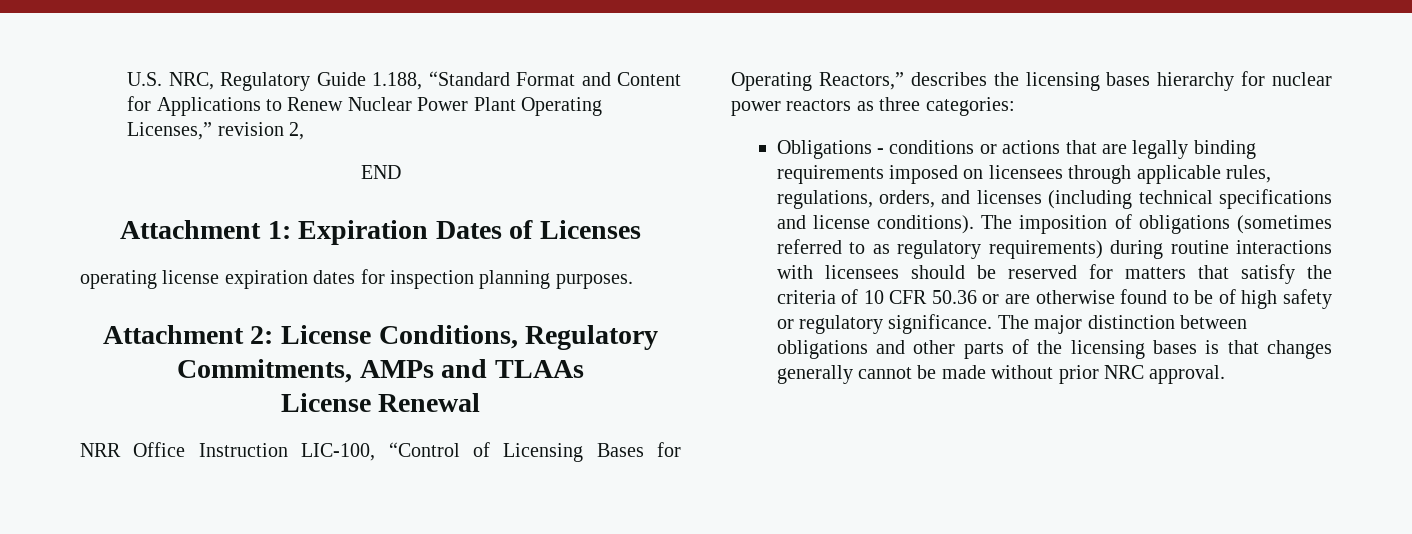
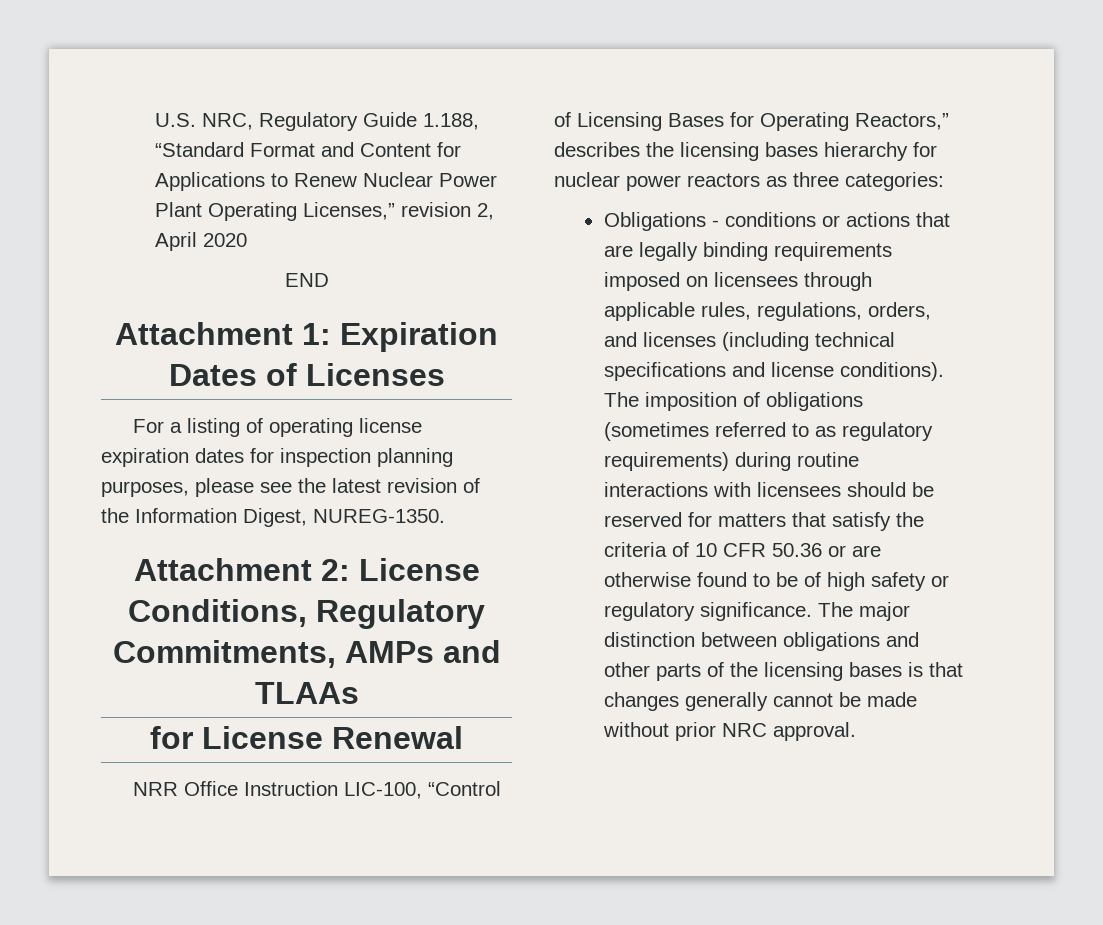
(305, 131) none -> [154,232,247,251] April 2020
(641, 229) none -> [132,418,263,437] For a listing of
[555,274,633,289] purposes. -> [101,478,480,497] [101,508,445,527] purposes, please see the latest revision of the Information Digest, NUREG-1350.
(584, 369) none -> [150,726,193,749] for

